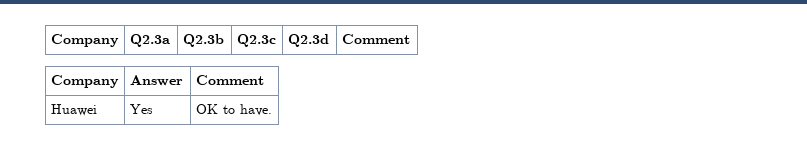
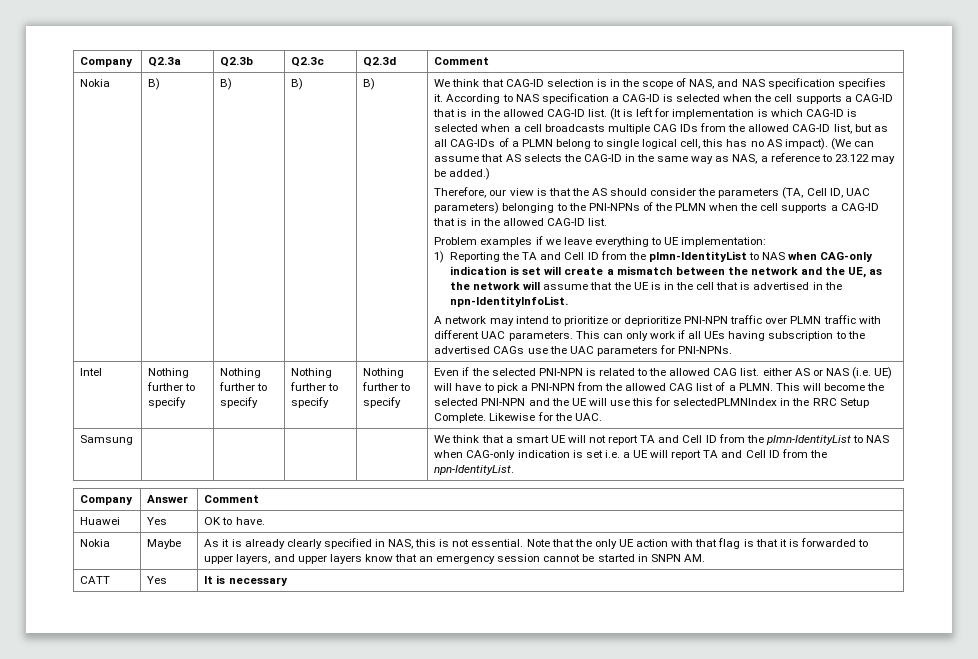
(410, 39) none -> [80,79,111,87] [148,78,161,90] [220,78,233,90] [291,78,304,90] [363,78,376,90] [434,78,886,89] [434,93,893,104] [433,108,857,120] [434,123,888,134] [434,138,874,150] [434,153,895,164] [434,168,491,180] [434,187,870,199] [434,202,879,214] [433,218,607,226] [434,236,767,247] [434,251,874,263] [450,266,883,278] [450,281,842,290] [450,296,569,307] [434,315,881,326] [434,330,865,341] [434,345,733,356] [80,368,103,376] [148,368,190,378] [147,382,196,391] [148,397,187,408] [220,368,262,378] [219,382,268,391] [220,397,259,408] [291,368,333,378] [290,382,339,391] [291,397,330,408] [363,368,405,378] [362,382,411,391] [363,397,402,408] [434,367,893,379] [434,382,885,393] [434,397,869,408] [434,412,602,423] [80,435,134,445] [434,434,890,445] [434,449,827,460] [434,465,515,475] // Nokia | B) | B) | B) | B) | We think that CAG-ID selection is in the scope of NAS, and NAS specification specifies it. According to NAS specification a CAG-ID is selected when the cell supports a CAG-ID that is in the allowed CAG-ID list. (It is left for implementation is which CAG-ID is selected when a cell broadcasts multiple CAG IDs from the allowed CAG-ID list, but as all CAG-IDs of a PLMN belong to single logical cell, this has no AS impact). (We can assume that AS selects the CAG-ID in the same way as NAS, a reference to 23.122 may be added.) // Therefore, our view is that the AS should consider the parameters (TA, Cell ID, UAC parameters) belonging to the PNI-NPNs of the PLMN when the cell supports a CAG-ID that is in the allowed CAG-ID list. // Problem examples if we leave everything to UE implementation: // 1) Reporting the TA and Cell ID from the plmn-IdentityList to NAS when CAG-only indication is set will create a mismatch between the network and the UE, as the network will assume that the UE is in the cell that is advertised in the npn-IdentityInfoList. // A network may intend to prioritize or deprioritize PNI-NPN traffic over PLMN traffic with different UAC parameters. This can only work if all UEs having subscription to the advertised CAGs use the UAC parameters for PNI-NPNs. // Intel | Nothing further to specify | Nothing further to specify | Nothing further to specify | Nothing further to specify | Even if the selected PNI-NPN is related to the allowed CAG list. either AS or NAS (i.e. UE) will have to pick a PNI-NPN from the allowed CAG list of a PLMN. This will become the selected PNI-NPN and the UE will use this for selectedPLMNIndex in the RRC Setup Complete. Likewise for the UAC. // Samsung | | | | | We think that a smart UE will not report TA and Cell ID from the plmn-IdentityList to NAS when CAG-only indication is set i.e. a UE will report TA and Cell ID from the npn-IdentityList.
(272, 110) none -> [80,539,111,547] [147,539,182,549] [204,538,869,549] [204,554,705,564] [80,576,111,584] [147,576,168,584] [204,575,288,586] // Nokia | Maybe | As it is already clearly specified in NAS, this is not essential. Note that the only UE action with that flag is that it is forwarded to upper layers, and upper layers know that an emergency session cannot be started in SNPN AM. // CATT | Yes | It is necessary

